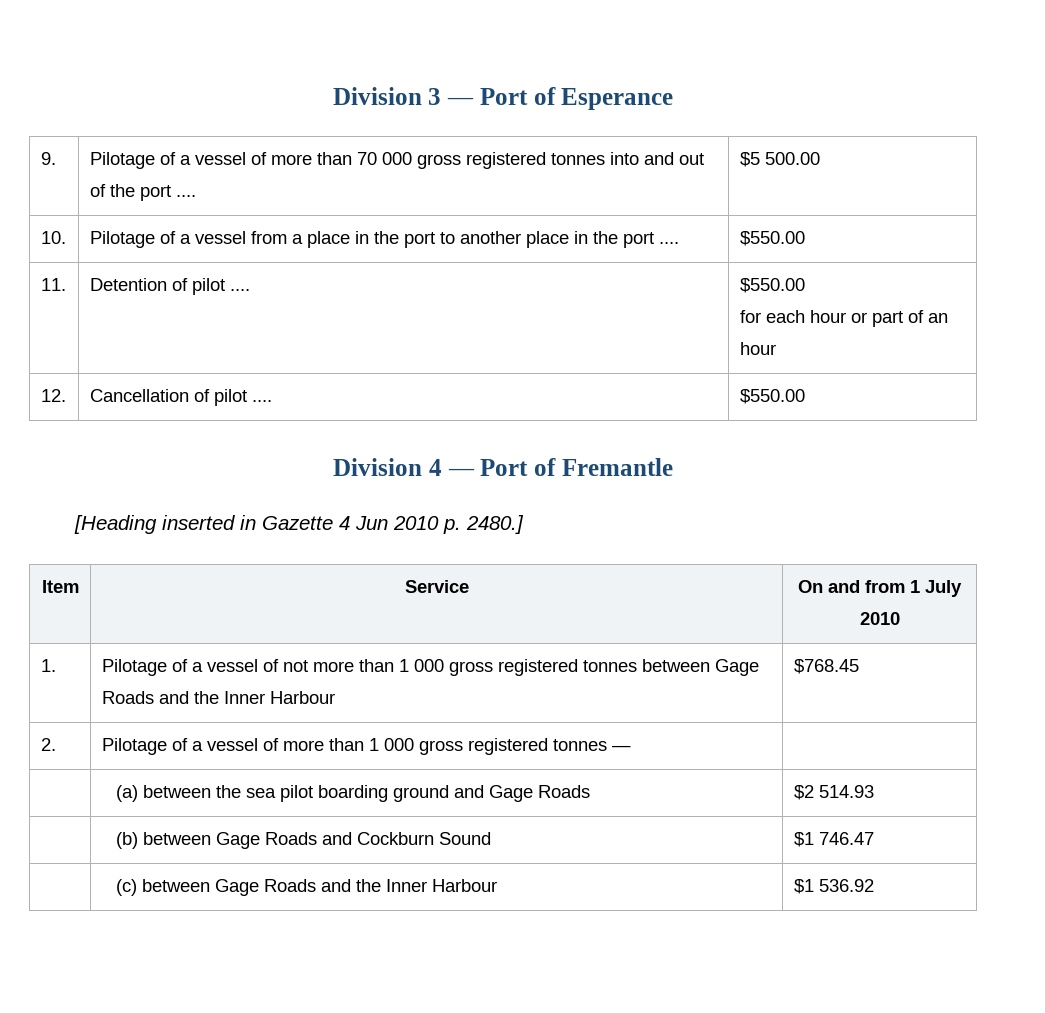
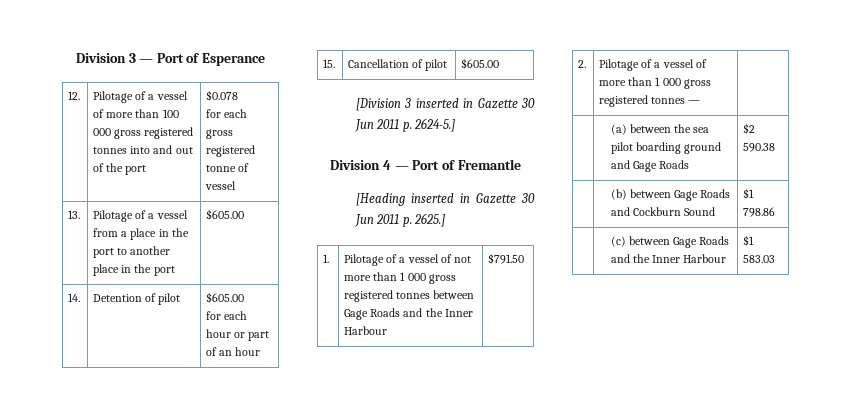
[40,152,56,165] [89,152,377,169] 9. | Pilotage of a vessel of more than 70 -> [68,91,81,100] [93,91,188,103] [93,109,179,118] 12. | Pilotage of a vessel of more than 100
[175,195,196,197] [739,152,820,167] [40,231,66,244] .... | $5 500.00 // 10. -> [206,90,239,101] [206,109,248,118] [206,129,234,139] [206,145,256,157] [206,163,250,172] [205,181,237,190] [68,210,81,219] | $0.078 // for each gross registered tonne of vessel // 13.
[658,242,679,244] [739,231,805,246] [40,278,66,291] .... | $550.00 // 11. -> [206,209,245,220] [68,293,81,302] | $605.00 // 14.
[229,289,250,291] [739,278,805,293] .... | $550.00 -> [206,292,245,303] | $605.00
[40,389,66,402] 12. -> [323,59,336,68] 15.
[251,400,272,402] [739,389,805,404] .... | $550.00 -> [461,58,500,69] [355,98,535,111] [354,118,456,132] | $605.00 // [Division 3 inserted in Gazette 30 Jun 2011 p. 2624-5.]
[338,515,524,534] [41,580,79,593] [404,580,469,593] [798,580,962,597] [859,612,900,625] 4 Jun 2010 p. 2480.] // Item | Service | On and from 1 July 2010 -> [521,193,535,203] [354,213,446,227] 30 Jun 2011 p. 2625.]
[793,659,859,674] $768.45 -> [488,253,525,264] $791.50
[818,785,874,798] 514.93 -> [743,143,776,152] 590.38
[818,832,874,845] 746.47 -> [743,207,776,217] 798.86
[818,879,874,892] 536.92 -> [743,255,776,263] 583.03

